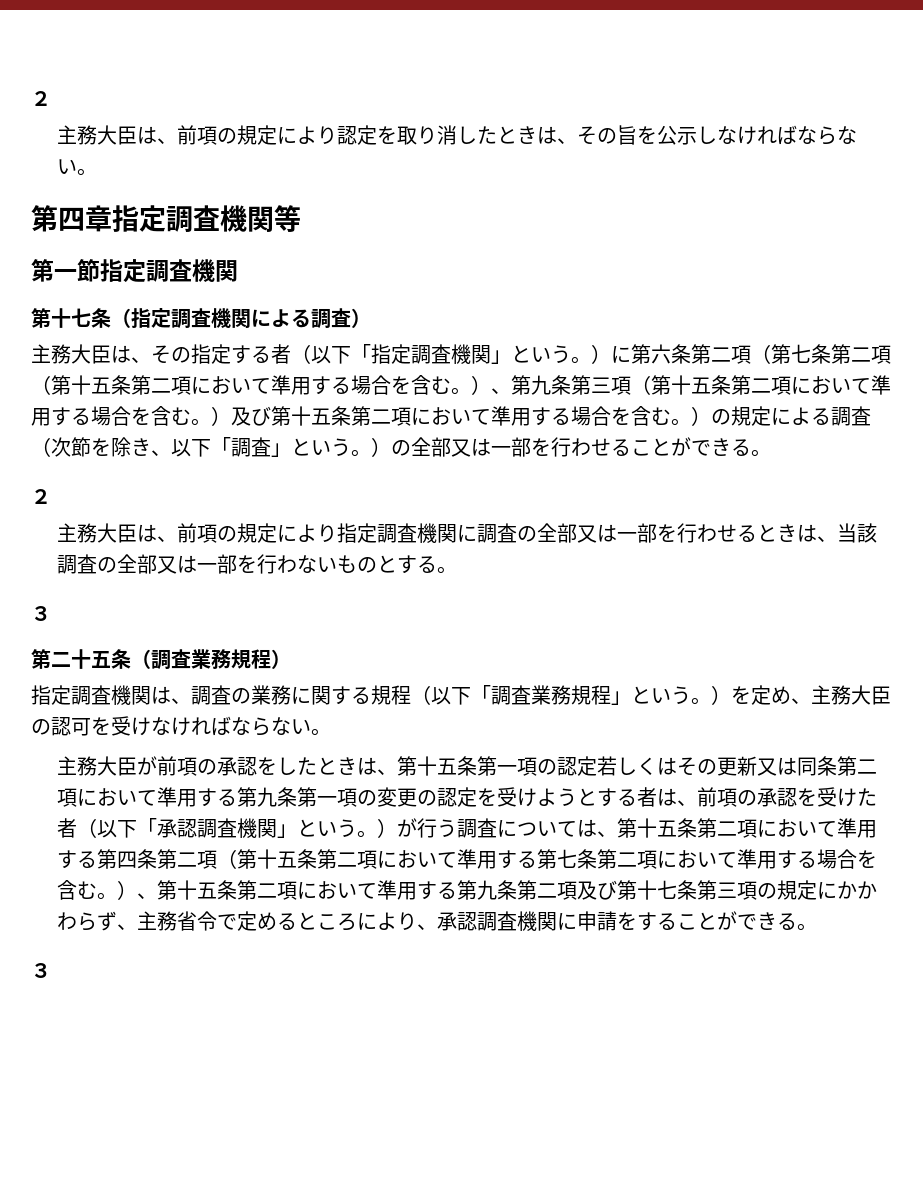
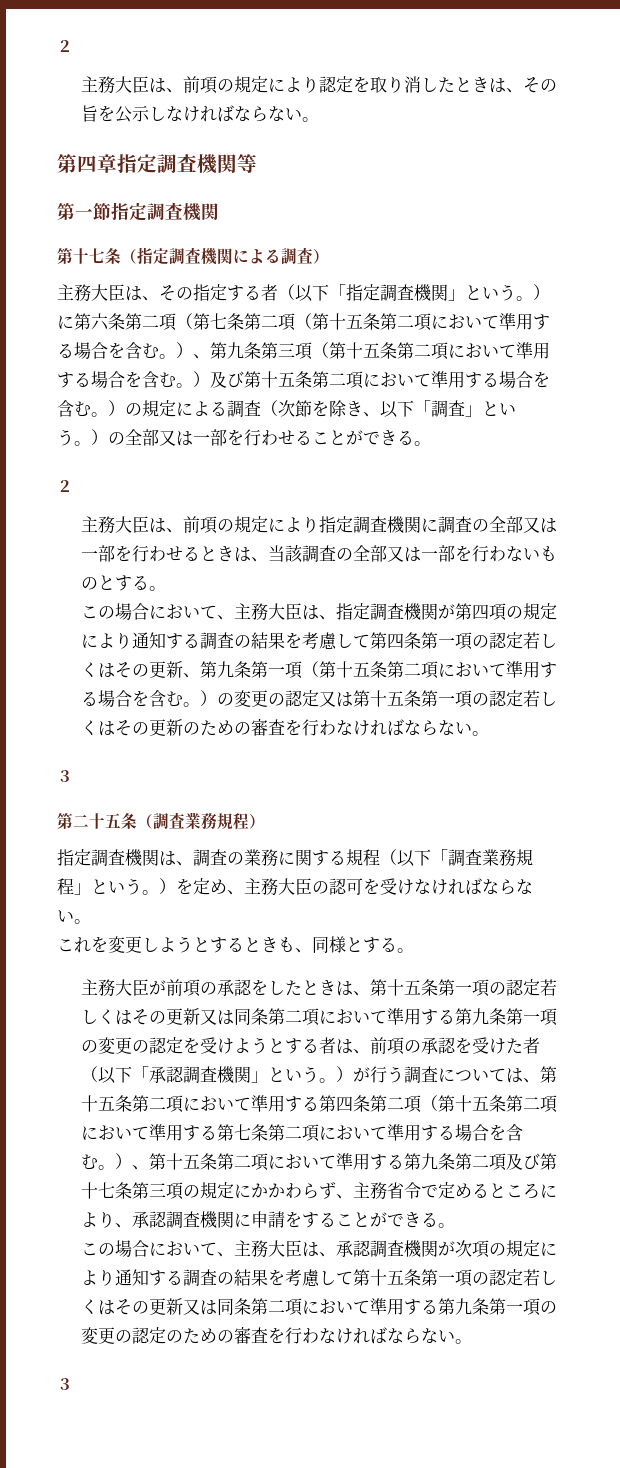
(457, 570) none -> [80,603,557,621] [80,632,557,650] [80,661,557,679] [80,690,557,708] [80,718,489,736] // この場合において、主務大臣は、指定調査機関が第四項の規定により通知する調査の結果を考慮して第四条第一項の認定若しくはその更新、第九条第一項（第十五条第二項において準用する場合を含む。）の変更の認定又は第十五条第一項の認定若しくはその更新のための審査を行わなければならない。
(331, 732) none -> [57,936,414,953] // これを変更しようとするときも、同様とする。
(817, 927) none -> [80,1240,557,1258] [80,1269,557,1287] [80,1298,557,1316] [80,1326,472,1344] // この場合において、主務大臣は、承認調査機関が次項の規定により通知する調査の結果を考慮して第十五条第一項の認定若しくはその更新又は同条第二項において準用する第九条第一項の変更の認定のための審査を行わなければならない。

